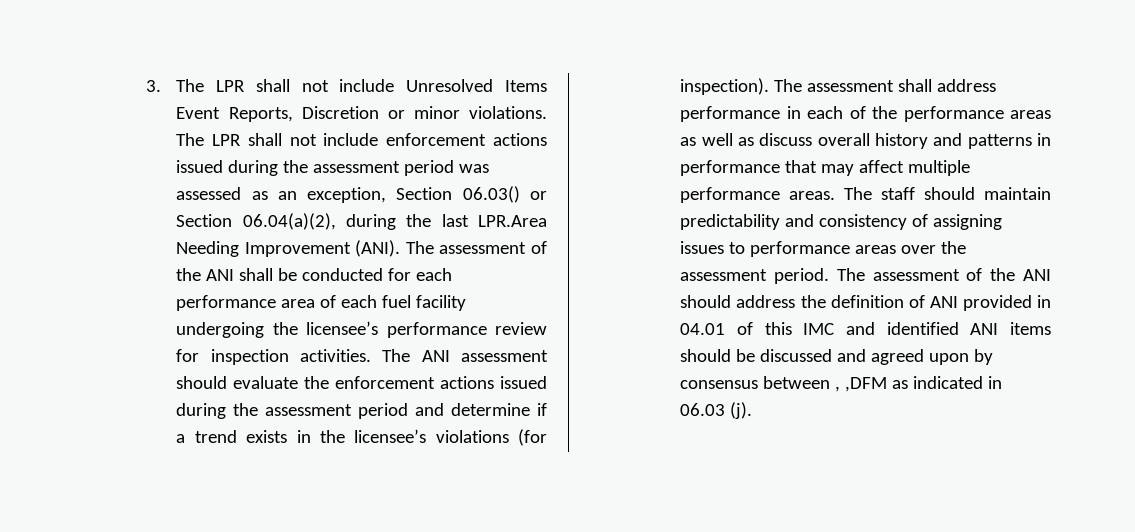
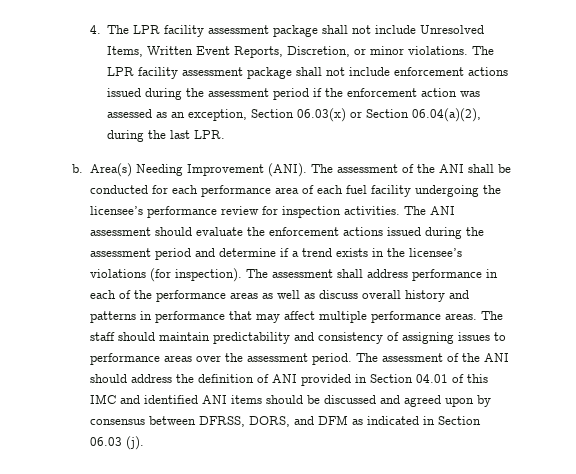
[145,79,246,92] 3. The LPR -> [89,25,319,37] 4. The LPR facility assessment package
[505,80,547,92] Items -> [107,46,194,57] Items, Written
[301,106,379,119] Discretion -> [287,46,351,57] Discretion,
(242, 140) none -> [138,67,293,79] facility assessment package
(455, 168) none -> [313,88,458,97] if the enforcement action
[462,186,520,203] 06.03() -> [297,108,347,122] 06.03(x)
[478,215,547,227] LPR.Area -> [194,130,226,139] [72,163,132,177] LPR. // b. Area(s)
(1051, 301) none -> [369,374,413,383] Section
[835,377,888,392] , ,DFM -> [198,415,348,427] DFRSS, DORS, and DFM
(1003, 382) none -> [437,416,481,425] Section

